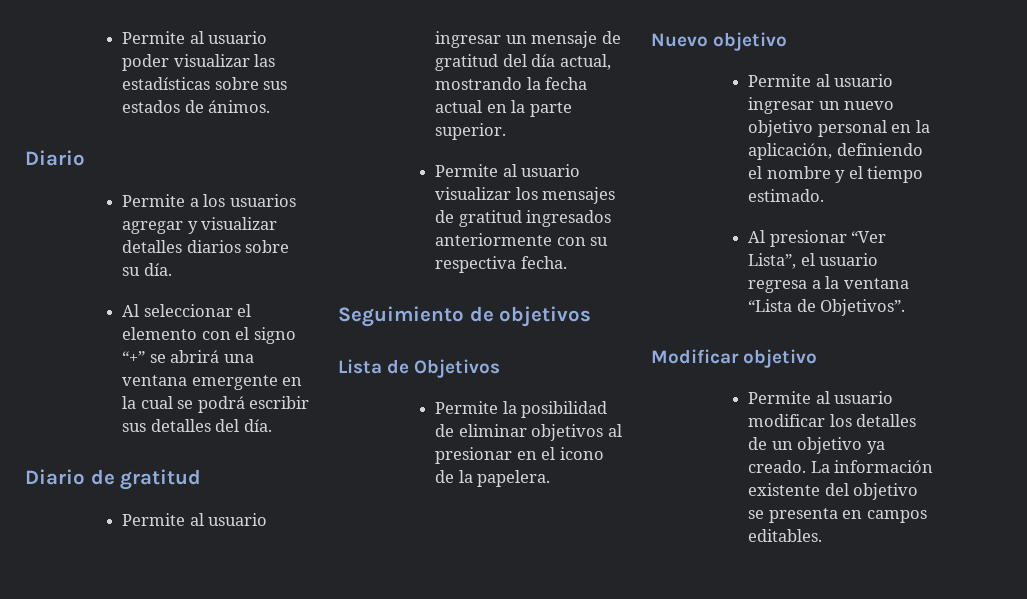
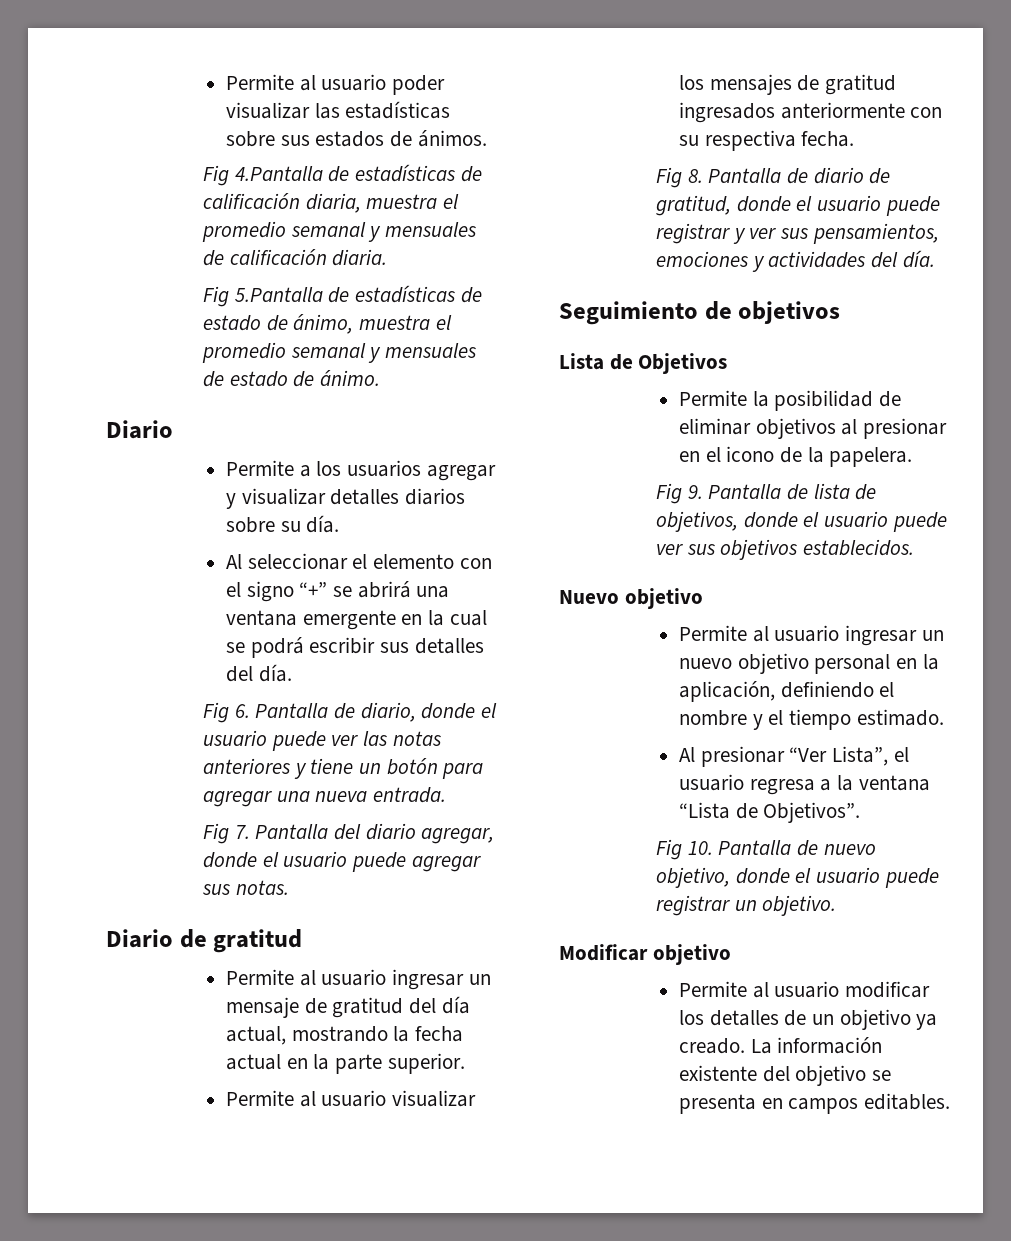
(271, 106) none -> [203,164,482,186] [203,193,460,213] [202,221,477,242] [203,249,388,266] [203,285,482,307] [203,314,452,334] [202,342,477,363] [203,370,381,387] // Fig 4.Pantalla de estadísticas de calificación diaria, muestra el promedio semanal y mensuales de calificación diaria. // Fig 5.Pantalla de estadísticas de estado de ánimo, muestra el promedio semanal y mensuales de estado de ánimo.
(272, 425) none -> [203,702,498,723] [203,730,441,751] [203,758,484,779] [203,787,447,807] [203,823,495,844] [203,851,481,872] [202,880,289,895] // Fig 6. Pantalla de diario, donde el usuario puede ver las notas anteriores y tiene un botón para agregar una nueva entrada. // Fig 7. Pantalla del diario agregar, donde el usuario puede agregar sus notas.
(567, 262) none -> [656,167,891,188] [656,195,940,216] [656,223,939,244] [656,250,935,272] // Fig 8. Pantalla de diario de gratitud, donde el usuario puede registrar y ver sus pensamientos, emociones y actividades del día.
(551, 478) none -> [656,483,877,504] [656,511,947,532] [656,539,915,560] // Fig 9. Pantalla de lista de objetivos, donde el usuario puede ver sus objetivos establecidos.
(906, 307) none -> [656,839,876,860] [656,867,939,888] [656,895,837,916] // Fig 10. Pantalla de nuevo objetivo, donde el usuario puede registrar un objetivo.

